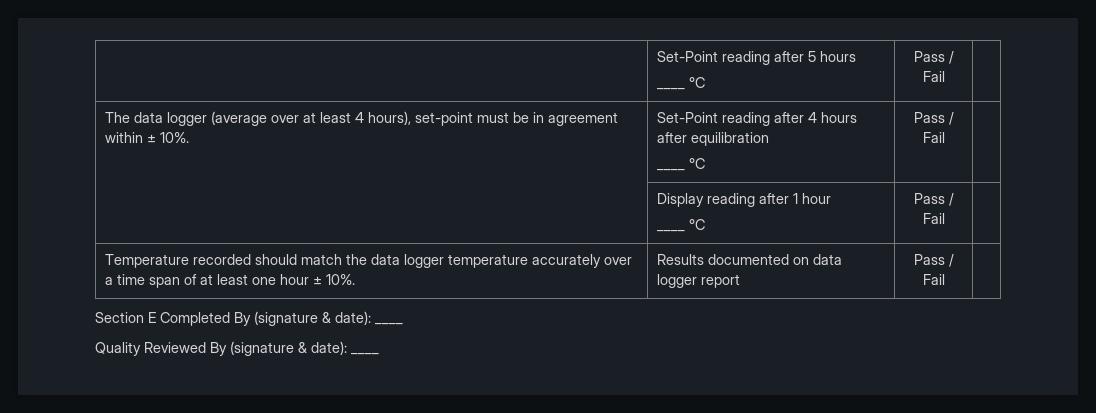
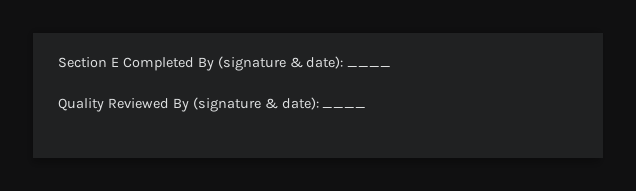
[657,51,857,65] [657,88,686,90] [689,77,706,88] [913,51,954,64] [922,71,945,82] [105,111,619,126] [105,132,190,143] [657,112,858,126] [657,132,770,146] [657,169,686,171] [689,158,706,169] [913,112,954,125] [922,132,945,143] [657,193,832,207] [657,230,686,232] [689,219,706,230] [913,193,954,206] [922,213,945,224] [105,254,633,268] [105,274,356,288] [657,254,843,265] [657,274,741,288] [913,254,954,267] [922,274,945,285] | Set-Point reading after 5 hours // ____ °C | Pass / Fail | // The data logger (average over at least 4 hours), set-point must be in agreement within ± 10%. | Set-Point reading after 4 hours after equilibration // ____ °C | Pass / Fail | // | Display reading after 1 hour // ____ °C | Pass / Fail | // Temperature recorded should match the data logger temperature accurately over a time span of at least one hour ± 10%. | Results documented on data logger report | Pass / Fail | // -> (58, 62) none

